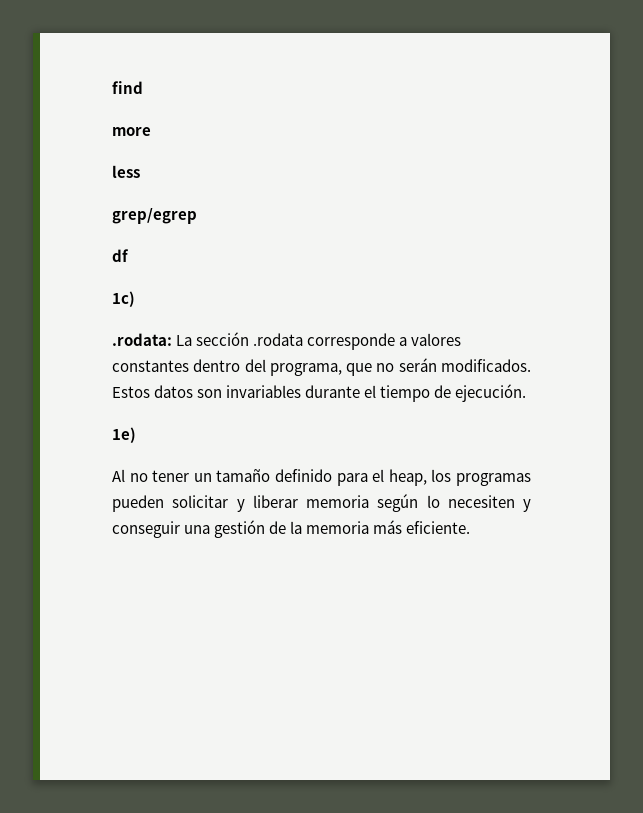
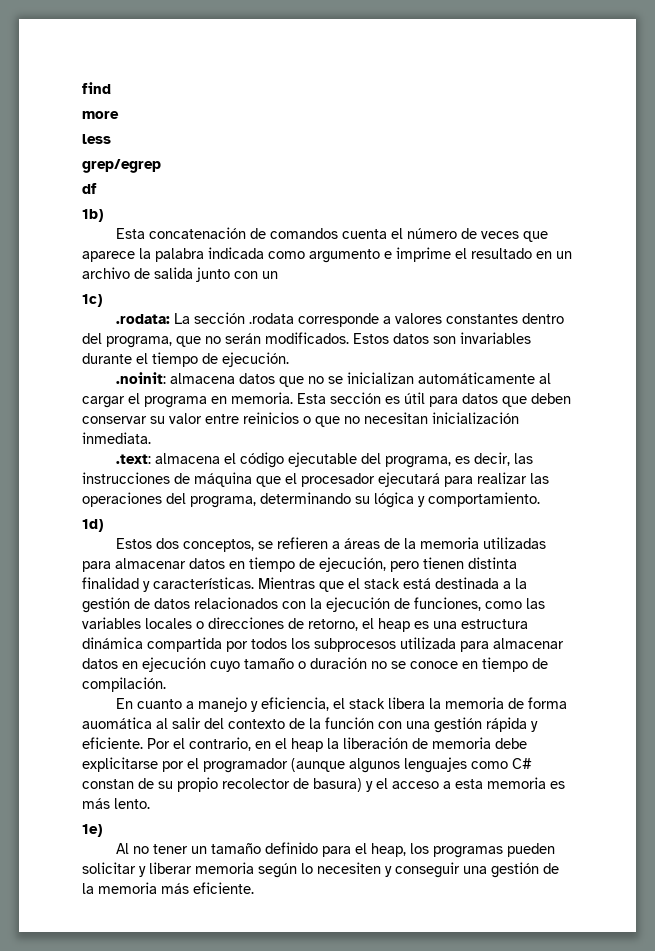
(129, 255) none -> [82,209,103,222] [116,227,549,242] [82,247,572,263] [82,267,278,282] // 1b) // Esta concatenación de comandos cuenta el número de veces que aparece la palabra indicada como argumento e imprime el resultado en un archivo de salida junto con un
(527, 393) none -> [116,372,552,387] [82,392,571,408] [82,412,519,427] [82,432,151,444] [116,452,534,468] [82,472,549,487] [82,492,540,508] [82,519,103,532] [116,537,547,552] [82,557,517,572] [82,577,527,592] [82,597,545,613] [82,617,528,632] [82,637,564,652] [82,657,548,672] [82,677,166,692] [116,697,568,712] [82,717,538,733] [82,737,527,752] [82,757,532,773] [82,777,565,792] [82,798,150,809] // .noinit: almacena datos que no se inicializan automáticamente al cargar el programa en memoria. Esta sección es útil para datos que deben conservar su valor entre reinicios o que no necesitan inicialización inmediata. // .text: almacena el código ejecutable del programa, es decir, las instrucciones de máquina que el procesador ejecutará para realizar las operaciones del programa, determinando su lógica y comportamiento. // 1d) // Estos dos conceptos, se refieren a áreas de la memoria utilizadas para almacenar datos en tiempo de ejecución, pero tienen distinta finalidad y características. Mientras que el stack está destinada a la gestión de datos relacionados con la ejecución de funciones, como las variables locales o direcciones de retorno, el heap es una estructura dinámica compartida por todos los subprocesos utilizada para almacenar datos en ejecución cuyo tamaño o duración no se conoce en tiempo de compilación. // En cuanto a manejo y eficiencia, el stack libera la memoria de forma auomática al salir del contexto de la función con una gestión rápida y eficiente. Por el contrario, en el heap la liberación de memoria debe explicitarse por el programador (aunque algunos lenguajes como C# constan de su propio recolector de basura) y el acceso a esta memoria es más lento.

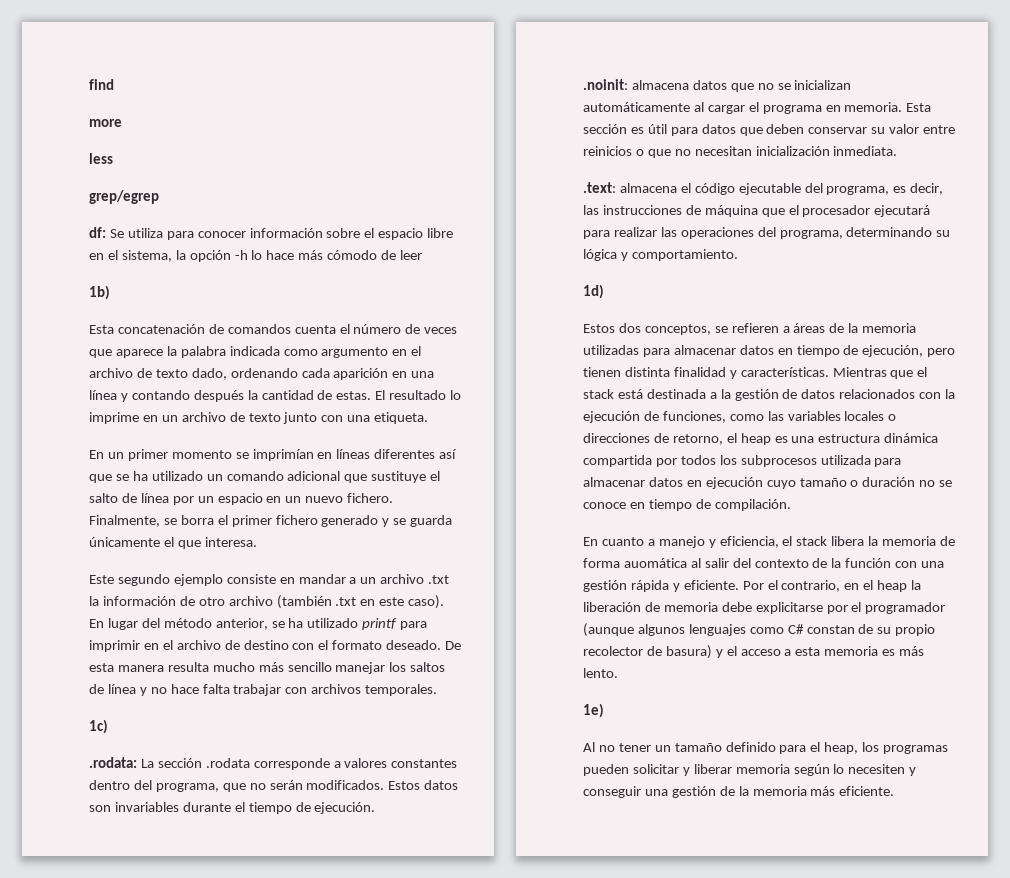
[82,183,97,194] df -> [89,227,454,240] [89,250,423,262] df: Se utiliza para conocer información sobre el espacio libre en el sistema, la opción -h lo hace más cómodo de leer
[384,247,532,262] e imprime el resultado -> [392,346,422,356] [89,368,435,380] [89,390,462,402] [89,412,139,424] en el archivo de texto dado, ordenando cada aparición en una línea y contando después la cantidad de estas. El resultado lo imprime
[154,267,193,279] salida -> [248,413,281,422] texto
[262,271,278,279] un -> [347,412,429,424] [89,449,457,461] [89,471,441,483] [89,493,394,505] [89,515,453,527] [89,537,257,549] [89,574,450,586] [89,595,445,609] [89,618,428,630] [89,640,462,652] [89,662,446,674] [89,684,438,696] una etiqueta. // En un primer momento se imprimían en líneas diferentes así que se ha utilizado un comando adicional que sustituye el salto de línea por un espacio en un nuevo fichero. Finalmente, se borra el primer fichero generado y se guarda únicamente el que interesa. // Este segundo ejemplo consiste en mandar a un archivo .txt la información de otro archivo (también .txt en este caso). En lugar del método anterior, se ha utilizado printf para imprimir en el archivo de destino con el formato deseado. De esta manera resulta mucho más sencillo manejar los saltos de línea y no hace falta trabajar con archivos temporales.

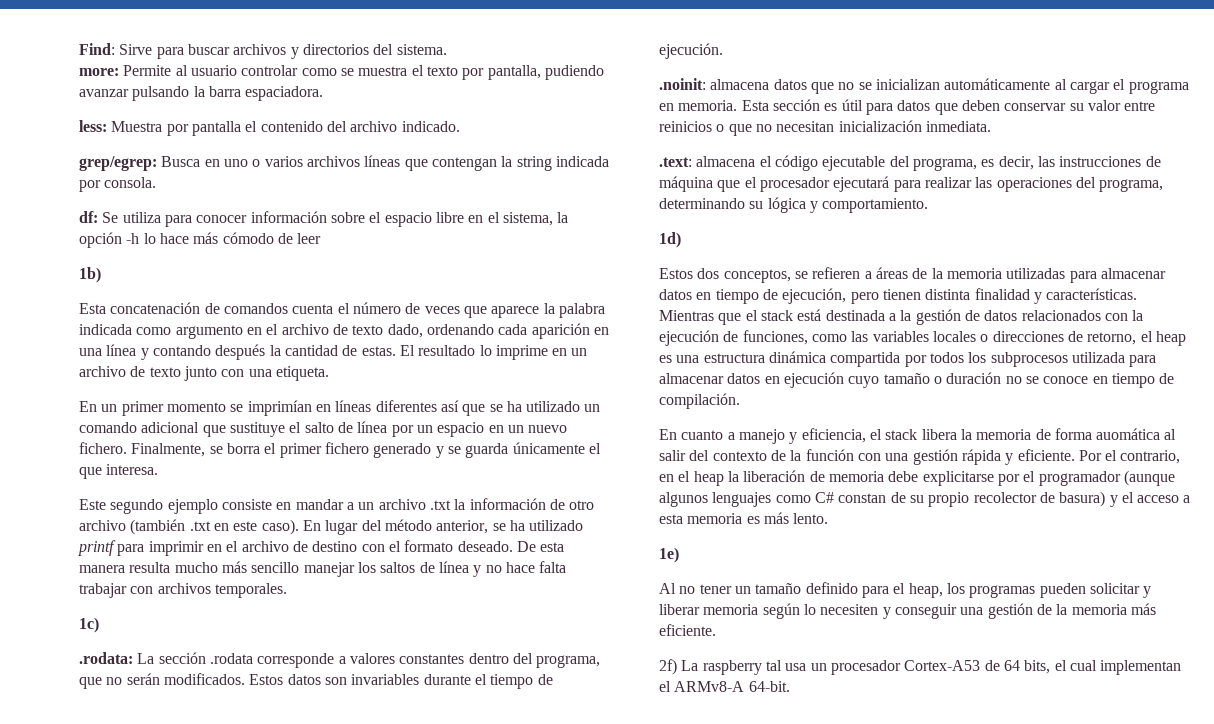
[89,79,114,90] [89,119,122,127] [89,153,113,164] [89,190,159,204] find // more // less // grep/egrep -> [79,43,447,59] [79,65,604,80] [79,86,324,101] [79,120,460,136] [79,155,609,171] [79,177,157,192] Find: Sirve para buscar archivos y directorios del sistema. // more: Permite al usuario controlar como se muestra el texto por pantalla, pudiendo avanzar pulsando la barra espaciadora. // less: Muestra por pantalla el contenido del archivo indicado. // grep/egrep: Busca en uno o varios archivos líneas que contengan la string indicada por consola.
(895, 791) none -> [659,659,1182,675] [659,681,790,692] // 2f) La raspberry tal usa un procesador Cortex-A53 de 64 bits, el cual implementan el ARMv8-A 64-bit.

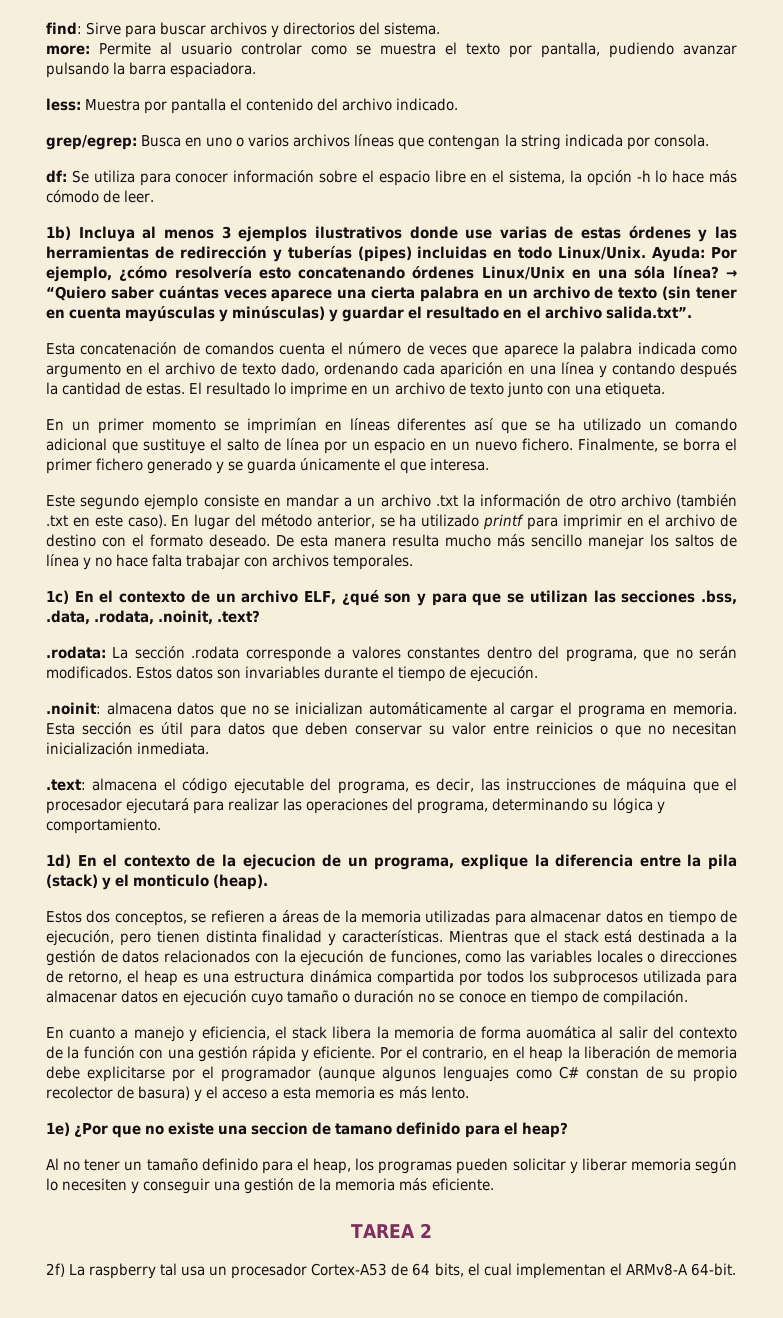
[79,43,115,55] Find: -> [46,22,82,35] find:
[297,233,322,244] leer -> [124,190,155,203] leer.
(101, 275) none -> [78,226,737,242] [46,246,737,262] [46,266,737,282] [46,286,738,302] [46,306,692,322] Incluya al menos 3 ejemplos ilustrativos donde use varias de estas órdenes y las herramientas de redirección y tuberías (pipes) incluidas en todo Linux/Unix. Ayuda: Por ejemplo, ¿cómo resolvería esto concatenando órdenes Linux/Unix en una sóla línea? → “Quiero saber cuántas veces aparece una cierta palabra en un archivo de texto (sin tener en cuenta mayúsculas y minúsculas) y guardar el resultado en el archivo salida.txt”.
(99, 625) none -> [74,590,738,606] [46,610,261,625] En el contexto de un archivo ELF, ¿qué son y para que se utilizan las secciones .bss, .data, .rodata, .noinit, .text?
(681, 240) none -> [77,854,738,870] [46,874,269,890] En el contexto de la ejecucion de un programa, explique la diferencia entre la pila (stack) y el monticulo (heap).
(679, 555) none -> [74,1122,568,1138] ¿Por que no existe una seccion de tamano definido para el heap?
(716, 630) none -> [351,1223,432,1238] // TAREA 2

